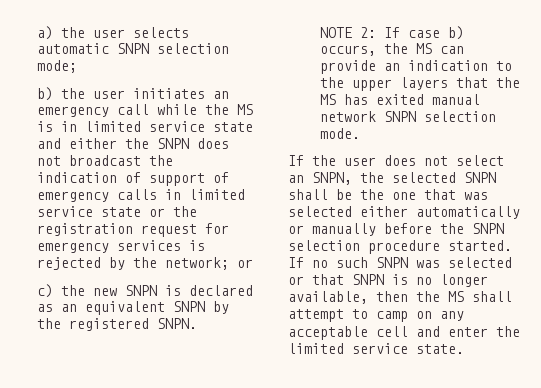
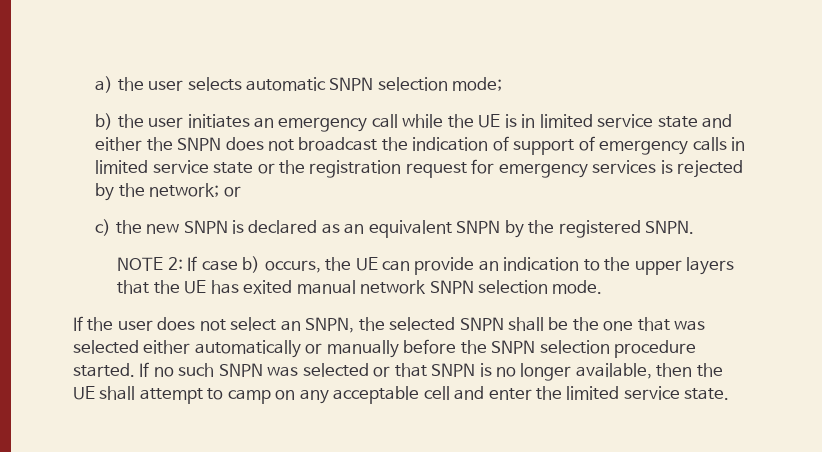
[236,104,253,115] MS -> [478,114,501,128] UE
[415,43,432,54] MS -> [355,257,378,271] UE
[319,94,336,105] MS -> [184,280,207,294] UE
[448,291,464,302] MS -> [73,386,95,400] UE

